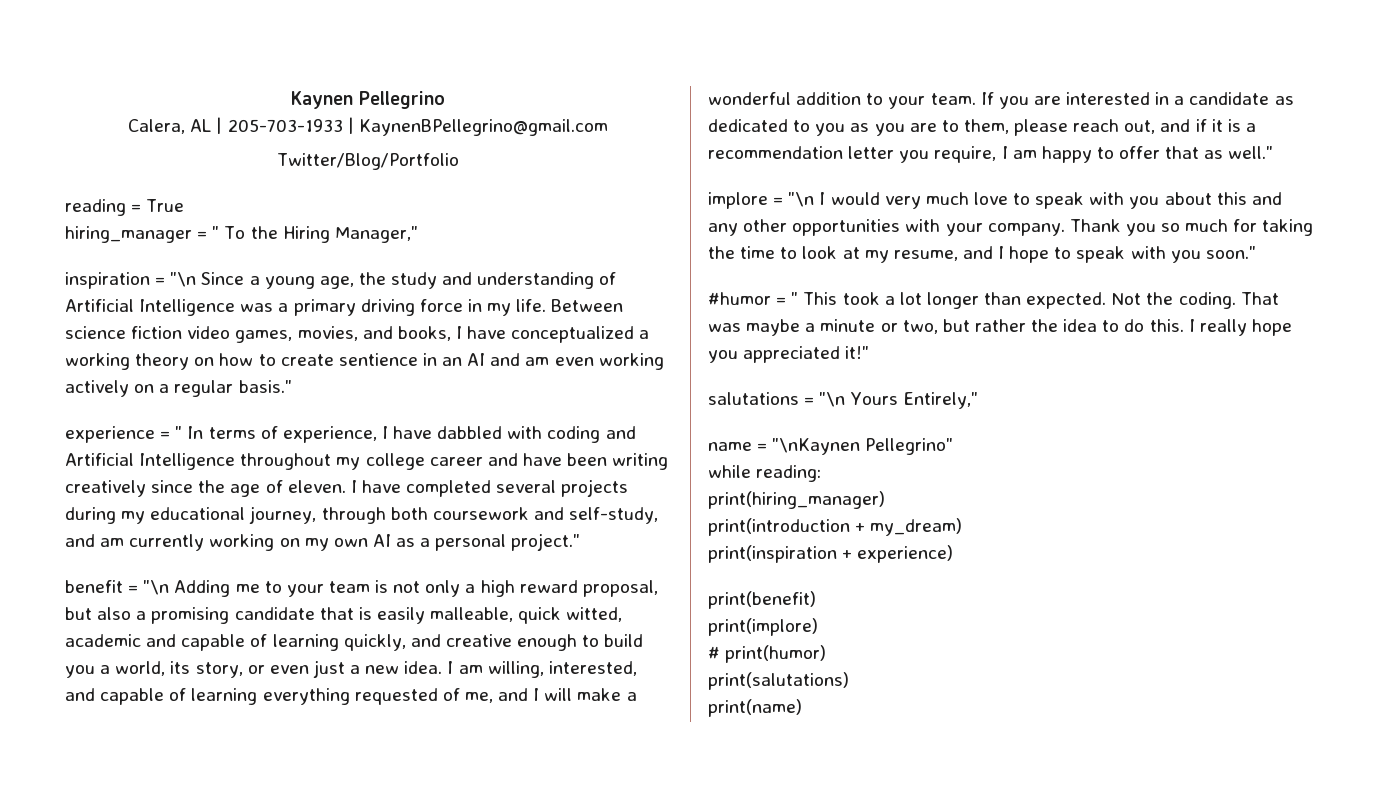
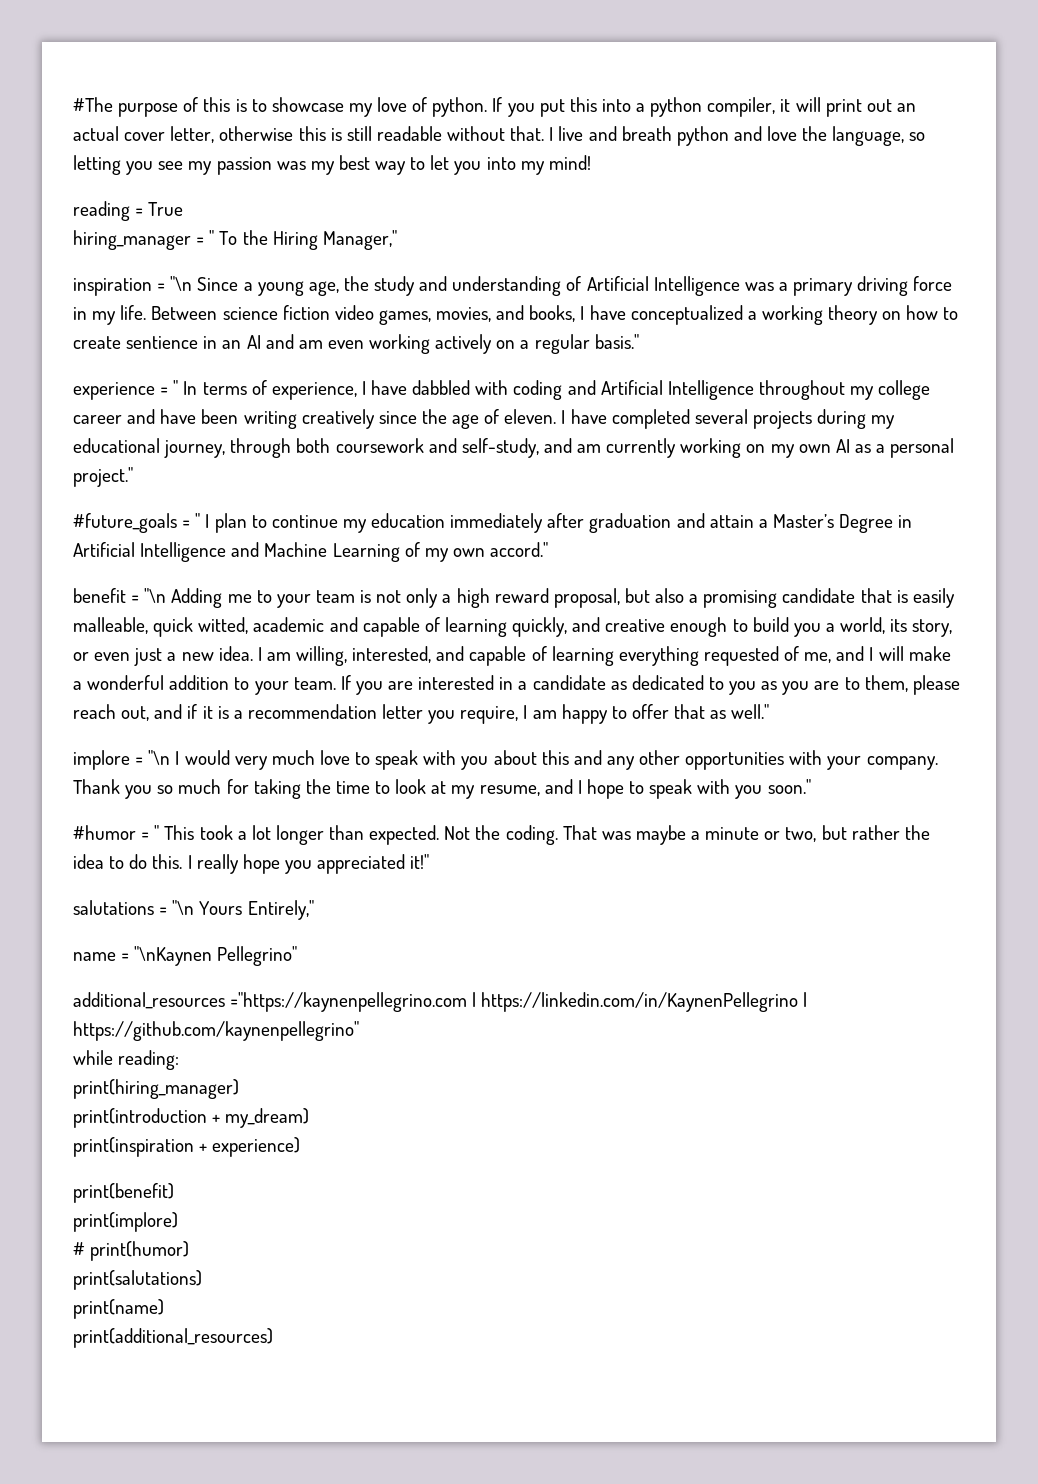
[291,91,445,109] [128,117,608,136] [277,153,460,170] Kaynen Pellegrino // Calera, AL | 205-703-1933 | KaynenBPellegrino@gmail.com // Twitter/Blog/Portfolio -> [73,97,916,117] [73,126,926,146] [73,155,591,175] #The purpose of this is to showcase my love of python. If you put this into a python compiler, it will print out an actual cover letter, otherwise this is still readable without that. I live and breath python and love the language, so letting you see my passion was my best way to let you into my mind!
(581, 542) none -> [73,513,913,533] [73,542,549,562] // #future_goals = " I plan to continue my education immediately after graduation and attain a Master’s Degree in Artificial Intelligence and Machine Learning of my own accord."
(954, 446) none -> [73,992,808,1012] [73,1021,359,1041] // additional_resources ="https://kaynenpellegrino.com | https://linkedin.com/in/KaynenPellegrino | https://github.com/kaynenpellegrino"
(802, 708) none -> [73,1328,273,1348] // print(additional_resources)

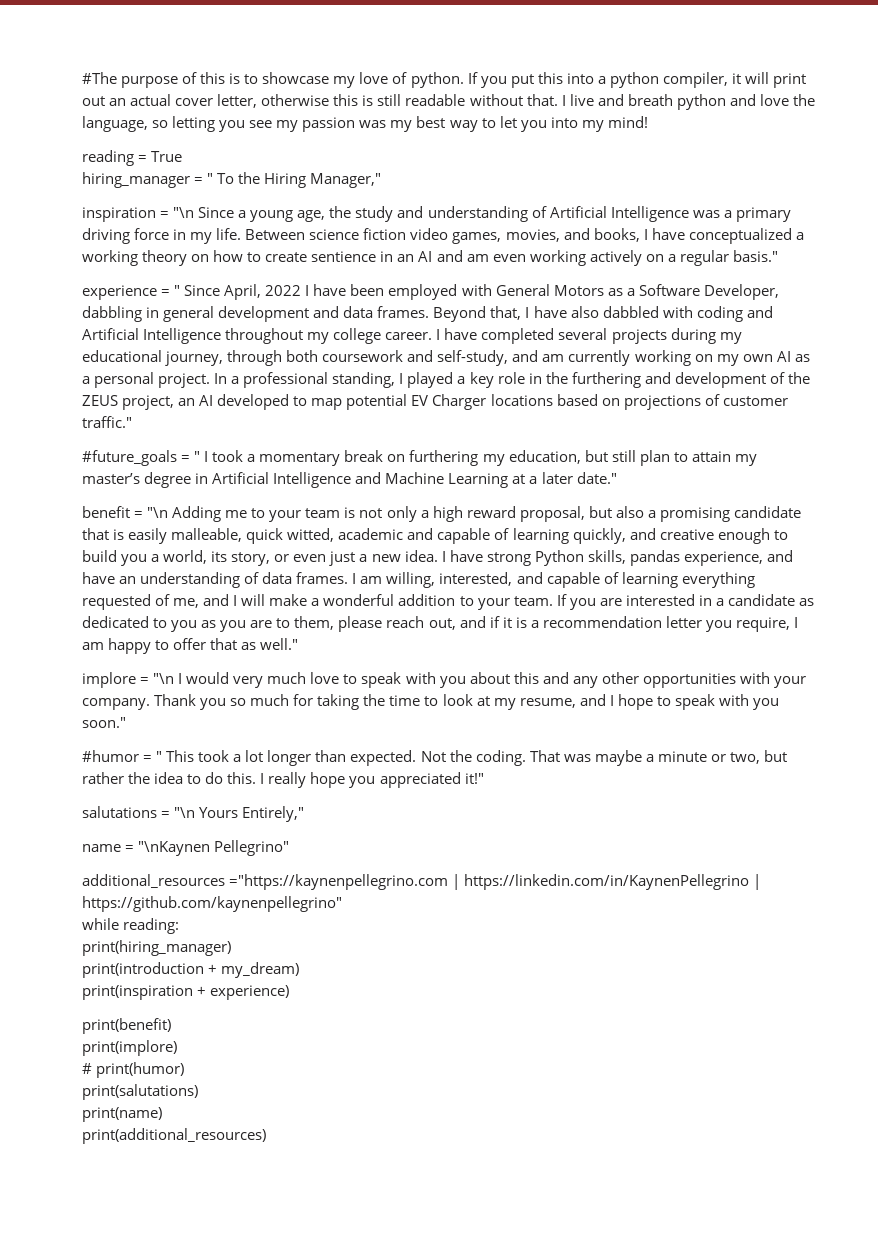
[183,380,408,400] In terms of experience, I have -> [184,284,779,300] [82,306,599,322] Since April, 2022 I have been employed with General Motors as a Software Developer, dabbling in general development and data frames. Beyond that, I have also
[73,409,557,429] career and have been writing creatively since the age of eleven. -> [385,332,433,340] career.
[73,467,133,487] [73,513,894,533] project." // #future_goals = " I plan to continue my education immediately after graduation and attain a Master’s Degree -> [158,372,810,388] [82,394,788,410] [82,416,132,428] [82,450,757,466] [82,472,192,488] project. In a professional standing, I played a key role in the furthering and development of the ZEUS project, an AI developed to map potential EV Charger locations based on projections of customer traffic." // #future_goals = " I took a momentary break on furthering my education, but still plan to attain my master’s degree
[404,542,549,562] of my own accord." -> [512,472,617,484] at a later date."
(262, 654) none -> [449,550,793,566] [82,572,357,588] have strong Python skills, pandas experience, and have an understanding of data frames. I

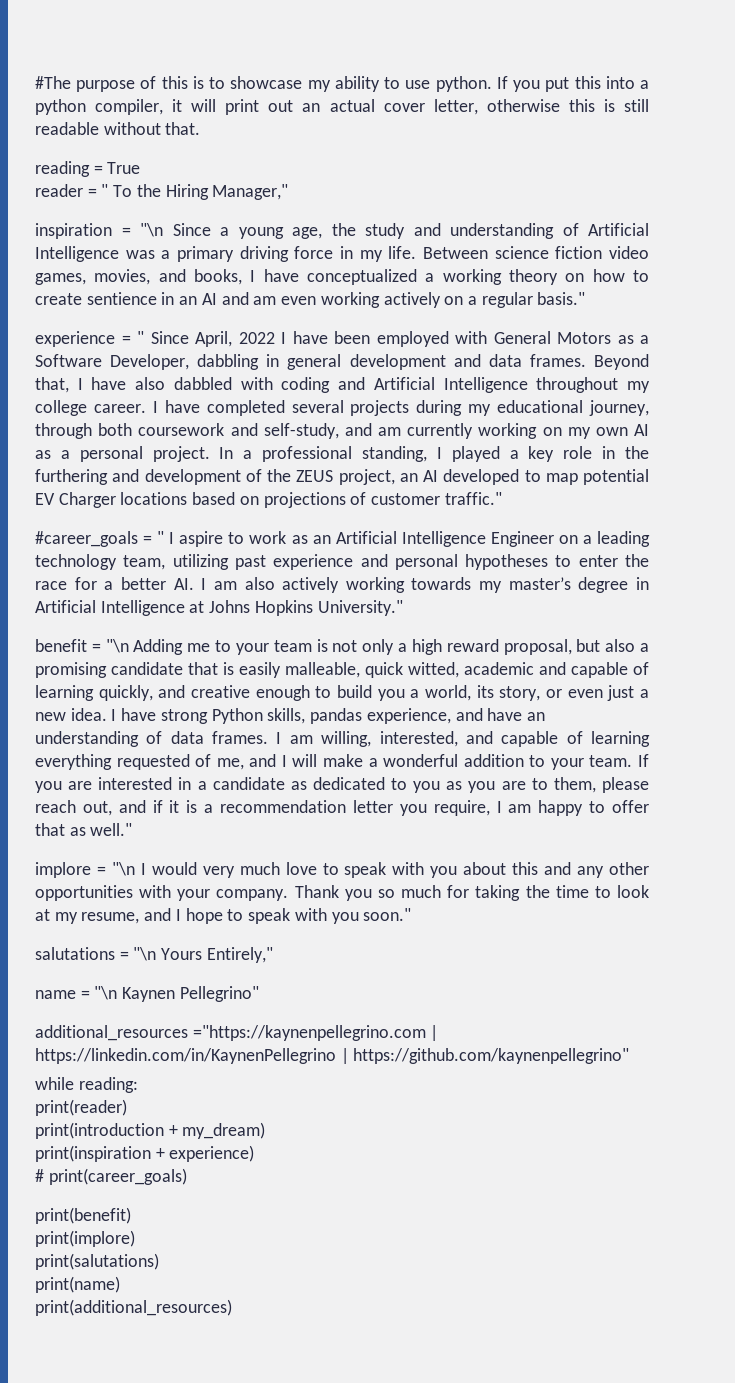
[359,72,408,84] love of -> [334,76,431,92] ability to use
[561,94,815,110] [82,116,648,132] I live and breath python and love the language, so letting you see my passion was my best way to let you into my mind! -> (201, 128) none
[82,172,190,188] hiring_manager -> [35,184,83,197] reader
[82,450,177,466] #future_goals -> [35,531,138,547] #career_goals
[212,450,731,466] took a momentary break on furthering my education, but still plan to attain -> [179,531,650,547] [35,554,649,570] [35,577,472,593] aspire to work as an Artificial Intelligence Engineer on a leading technology team, utilizing past experience and personal hypotheses to enter the race for a better AI. I am also actively working towards
[355,472,617,488] and Machine Learning at a later date." -> [189,600,403,616] at Johns Hopkins University."
[82,750,787,766] [82,772,484,788] // #humor = " This took a lot longer than expected. Not the coding. That was maybe a minute or two, but rather the idea to do this. I really hope you appreciated it!" -> (412, 914) none
[138,841,211,856] "\nKaynen -> [94,986,176,1002] "\n Kaynen
[82,940,231,956] print(hiring_manager) -> [35,1099,127,1116] print(reader)
(290, 992) none -> [35,1168,187,1185] // # print(career_goals)
[82,1062,185,1078] // # print(humor) -> (135, 1238) none

